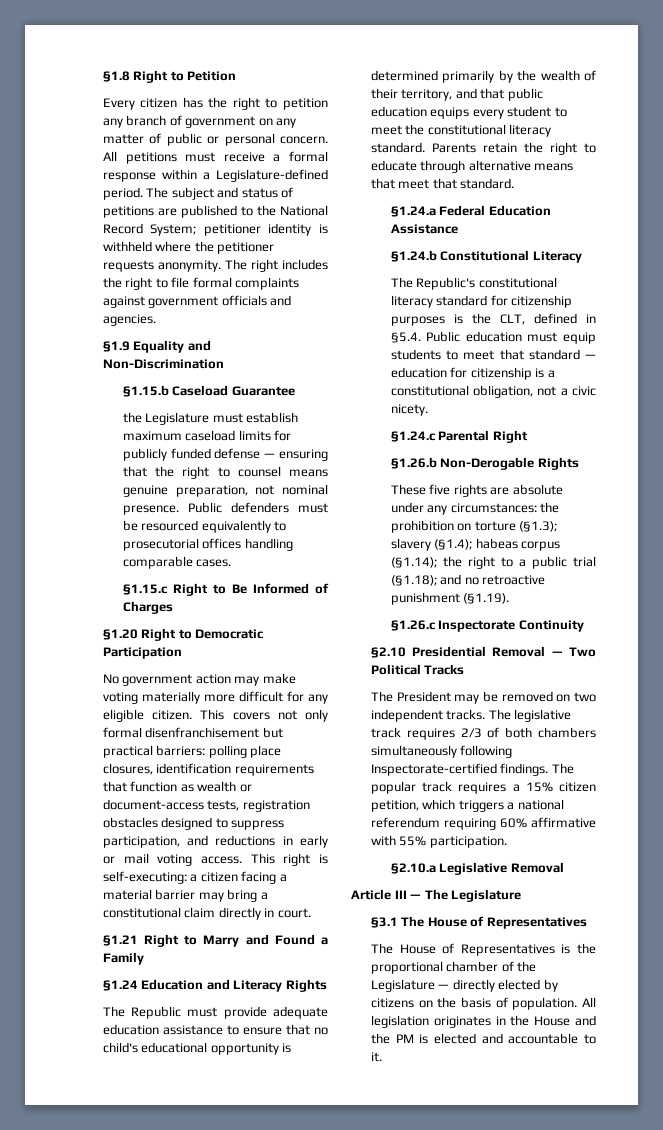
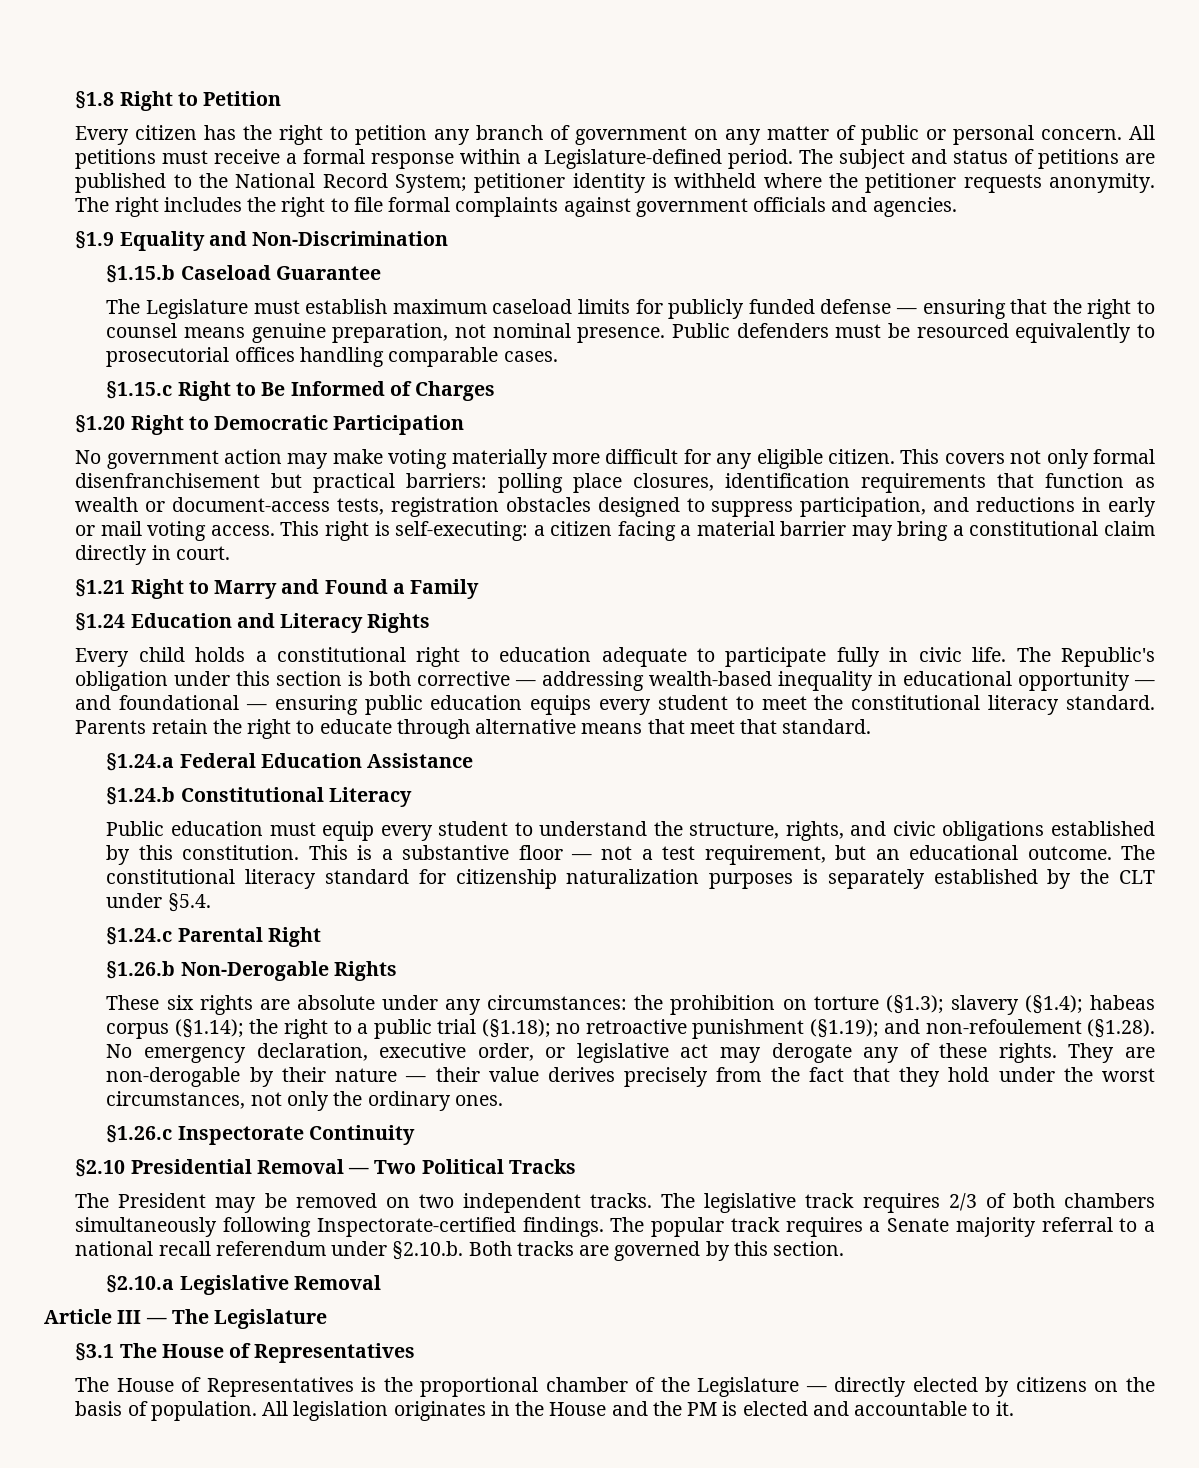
[122,412,142,423] the -> [106,299,141,314] The
[102,1006,328,1019] [102,1024,329,1035] [102,1042,292,1055] [370,70,596,83] [370,88,505,101] The Republic must provide adequate education assistance to ensure that no child's educational opportunity is determined primarily by the wealth of their territory, and that -> [75,647,1155,667] [75,671,1155,691] [75,695,358,715] Every child holds a constitutional right to education adequate to participate fully in civic life. The Republic's obligation under this section is both corrective — addressing wealth-based inequality in educational opportunity — and foundational — ensuring
[390,277,476,290] The Republic's -> [106,821,1156,841] [106,845,1156,865] Public education must equip every student to understand the structure, rights, and civic obligations established by this constitution. This is a substantive floor — not a test requirement, but an educational outcome. The
(573, 301) none -> [566,869,700,884] naturalization
[471,313,596,325] [390,331,596,344] [390,349,596,360] [390,367,555,380] [390,385,596,398] [390,404,428,416] the CLT, defined in §5.4. Public education must equip students to meet that standard — education for citizenship is a constitutional obligation, not a civic nicety. -> [827,869,1156,889] [106,893,211,912] separately established by the CLT under §5.4.
[429,484,451,495] five -> [166,995,194,1010] six
[440,574,462,585] and -> (551, 1028) none
[463,593,510,604] (§1.19). -> [809,1019,1156,1038] [106,1043,1155,1063] [106,1067,1156,1087] [106,1091,503,1111] (§1.19); and non-refoulement (§1.28). No emergency declaration, executive order, or legislative act may derogate any of these rights. They are non-derogable by their nature — their value derives precisely from the fact that they hold under the worst circumstances, not only the ordinary ones.
[525,782,596,792] [370,799,564,812] [370,817,596,830] [370,835,507,848] 15% citizen petition, which triggers a national referendum requiring 60% affirmative with 55% participation. -> [886,1217,1155,1237] [75,1241,845,1261] Senate majority referral to a national recall referendum under §2.10.b. Both tracks are governed by this section.

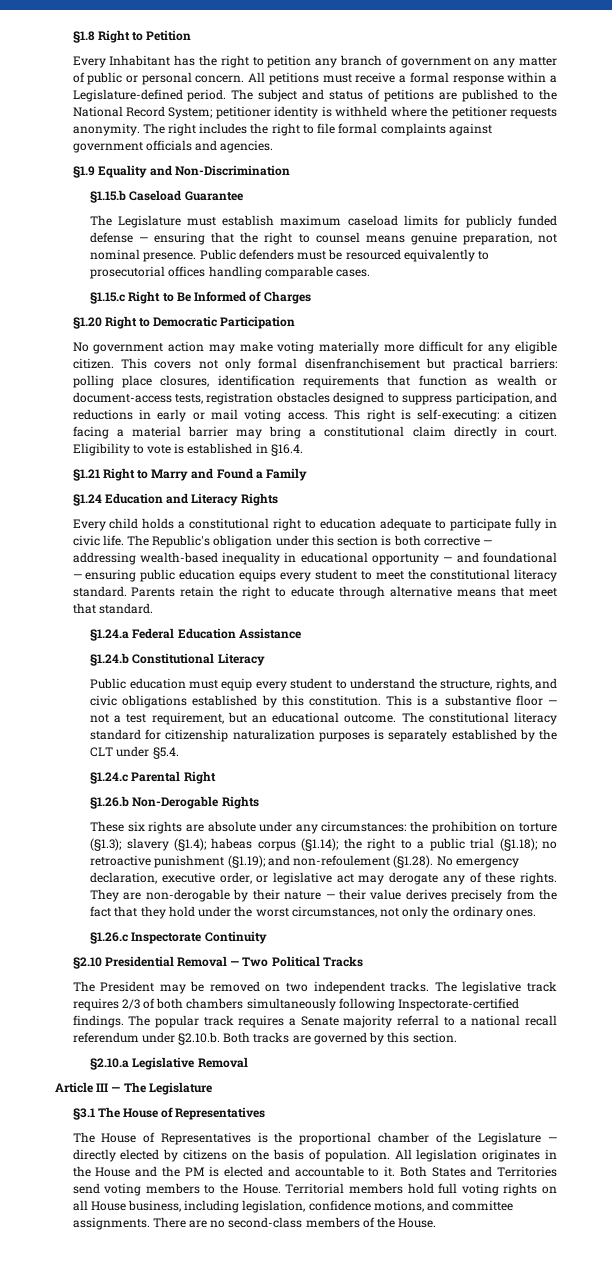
[135,125,198,140] citizen -> [109,55,171,66] Inhabitant
(230, 553) none -> [72,443,303,456] Eligibility to vote is established in §16.4.
(1014, 1408) none -> [399,1166,557,1177] [72,1183,557,1196] [72,1200,514,1213] [72,1217,437,1230] Both States and Territories send voting members to the House. Territorial members hold full voting rights on all House business, including legislation, confidence motions, and committee assignments. There are no second-class members of the House.

